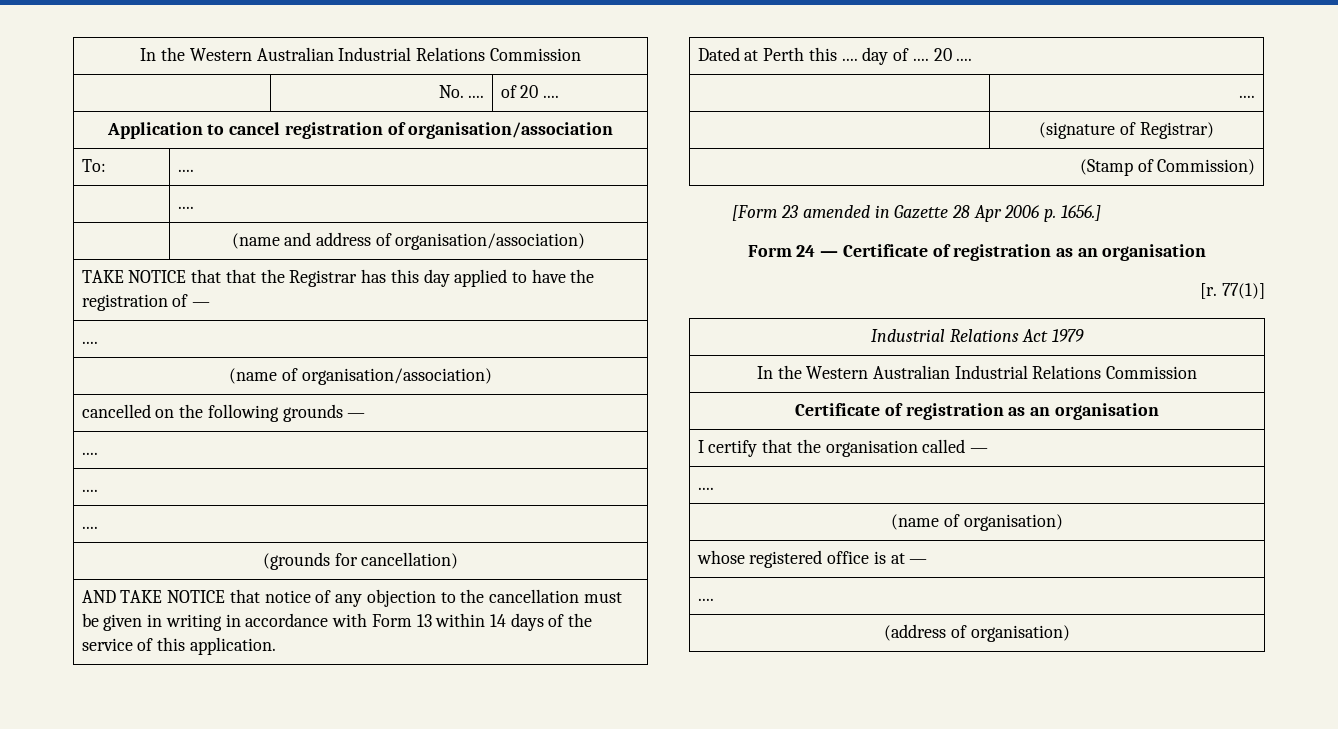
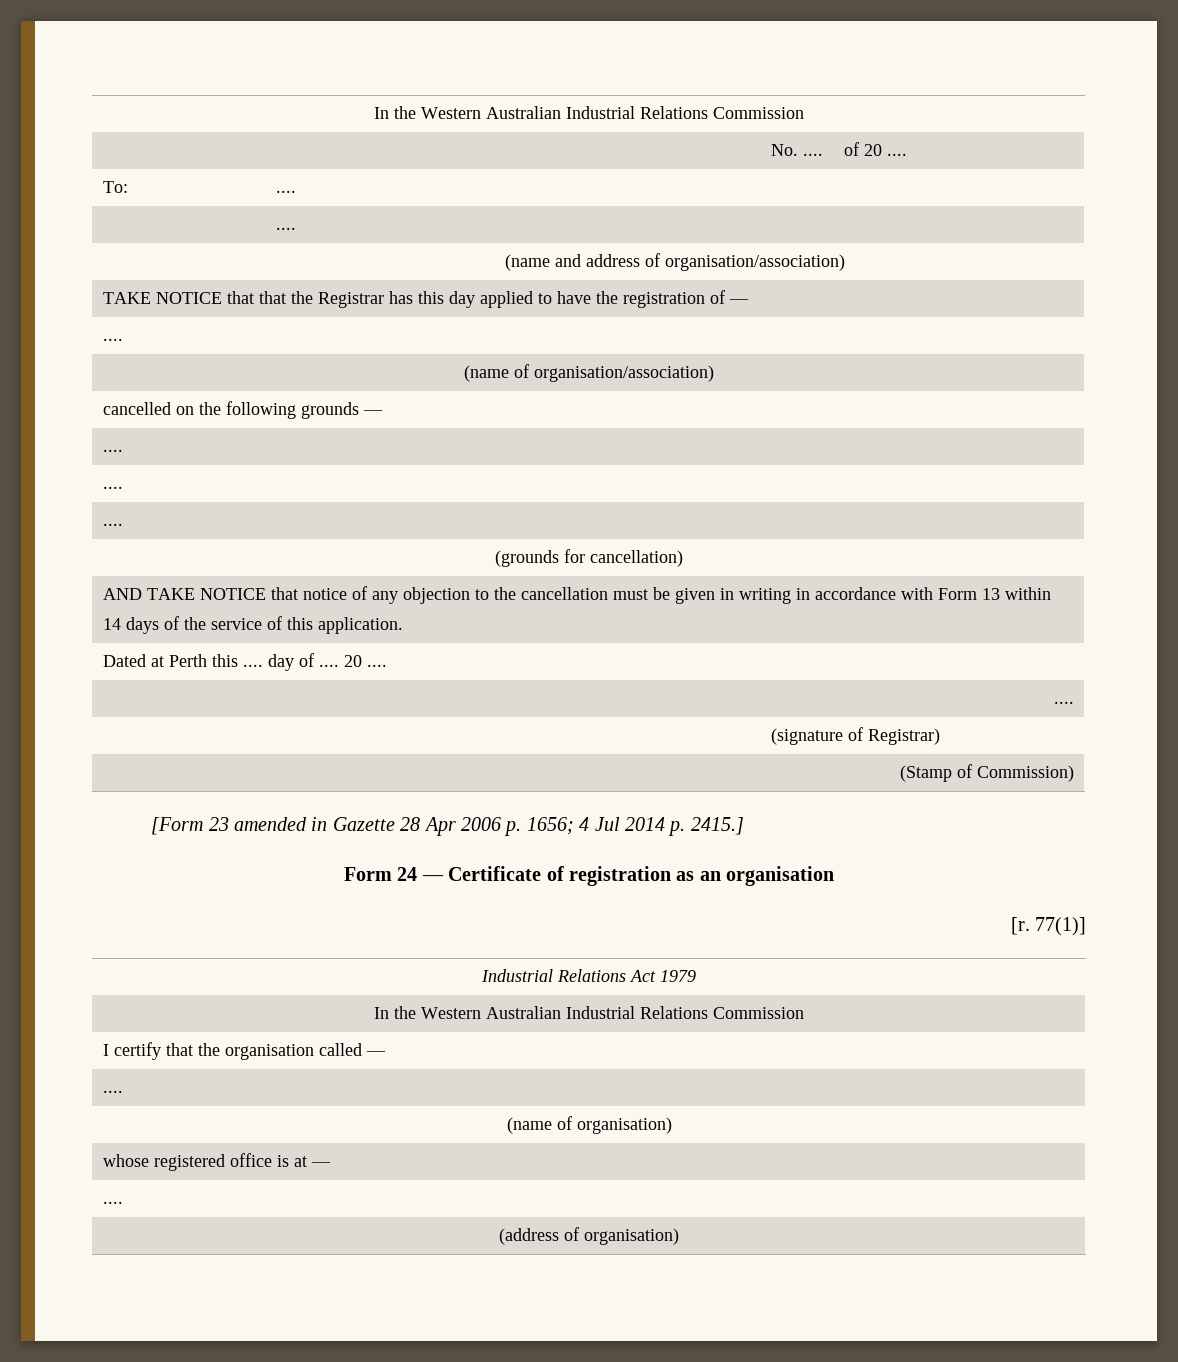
[106,122,614,139] // Application to cancel registration of organisation/association -> (908, 154) none
[1060,205,1101,221] 1656.] -> [526,817,744,836] 1656; 4 Jul 2014 p. 2415.]
[795,403,1159,420] // Certificate of registration as an organisation -> (804, 1013) none

